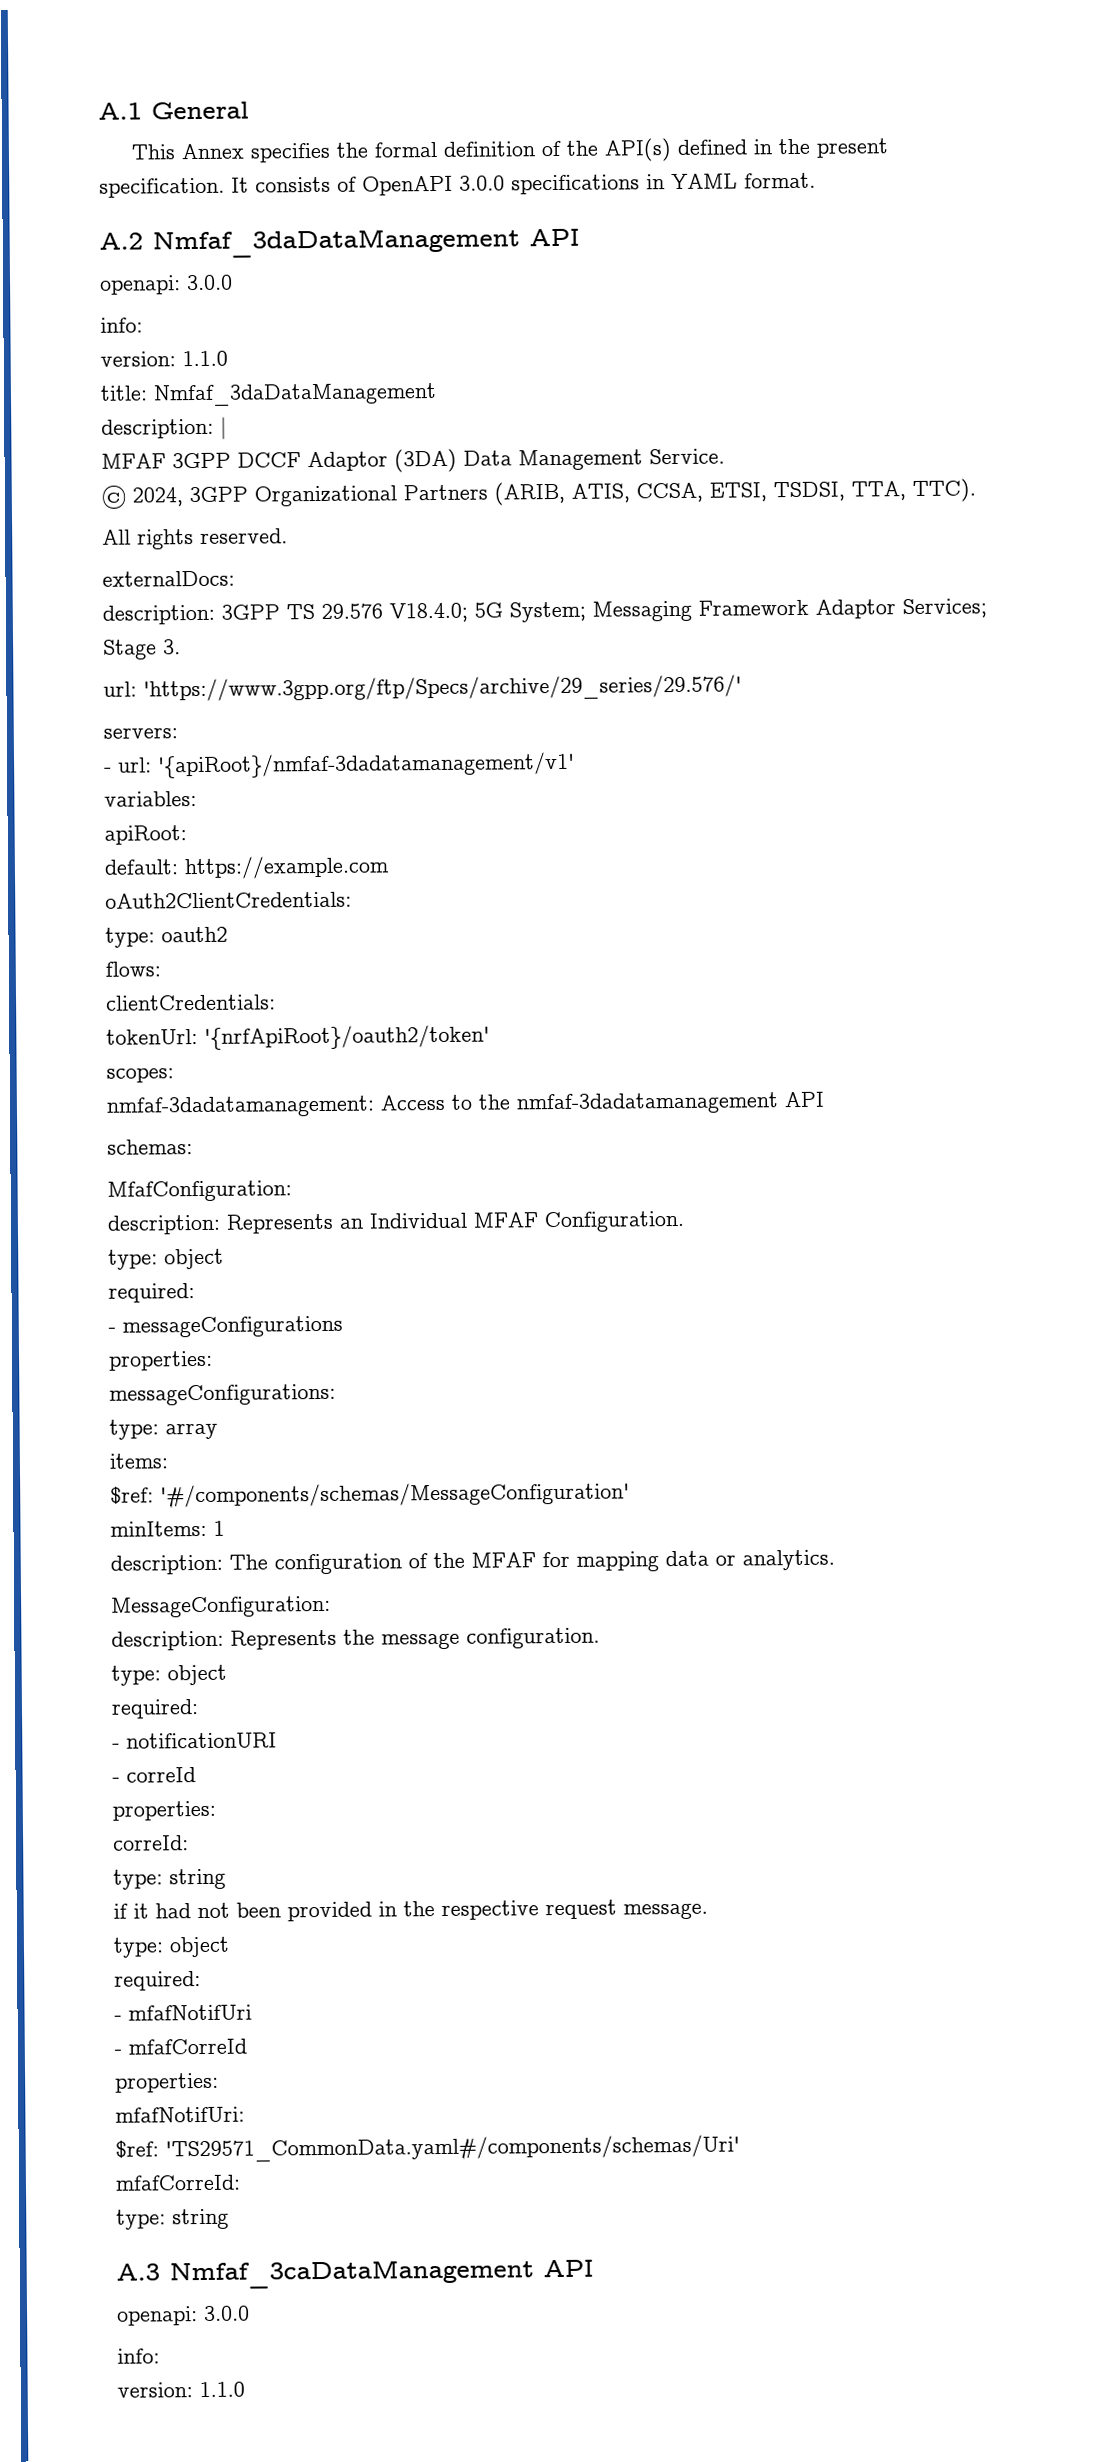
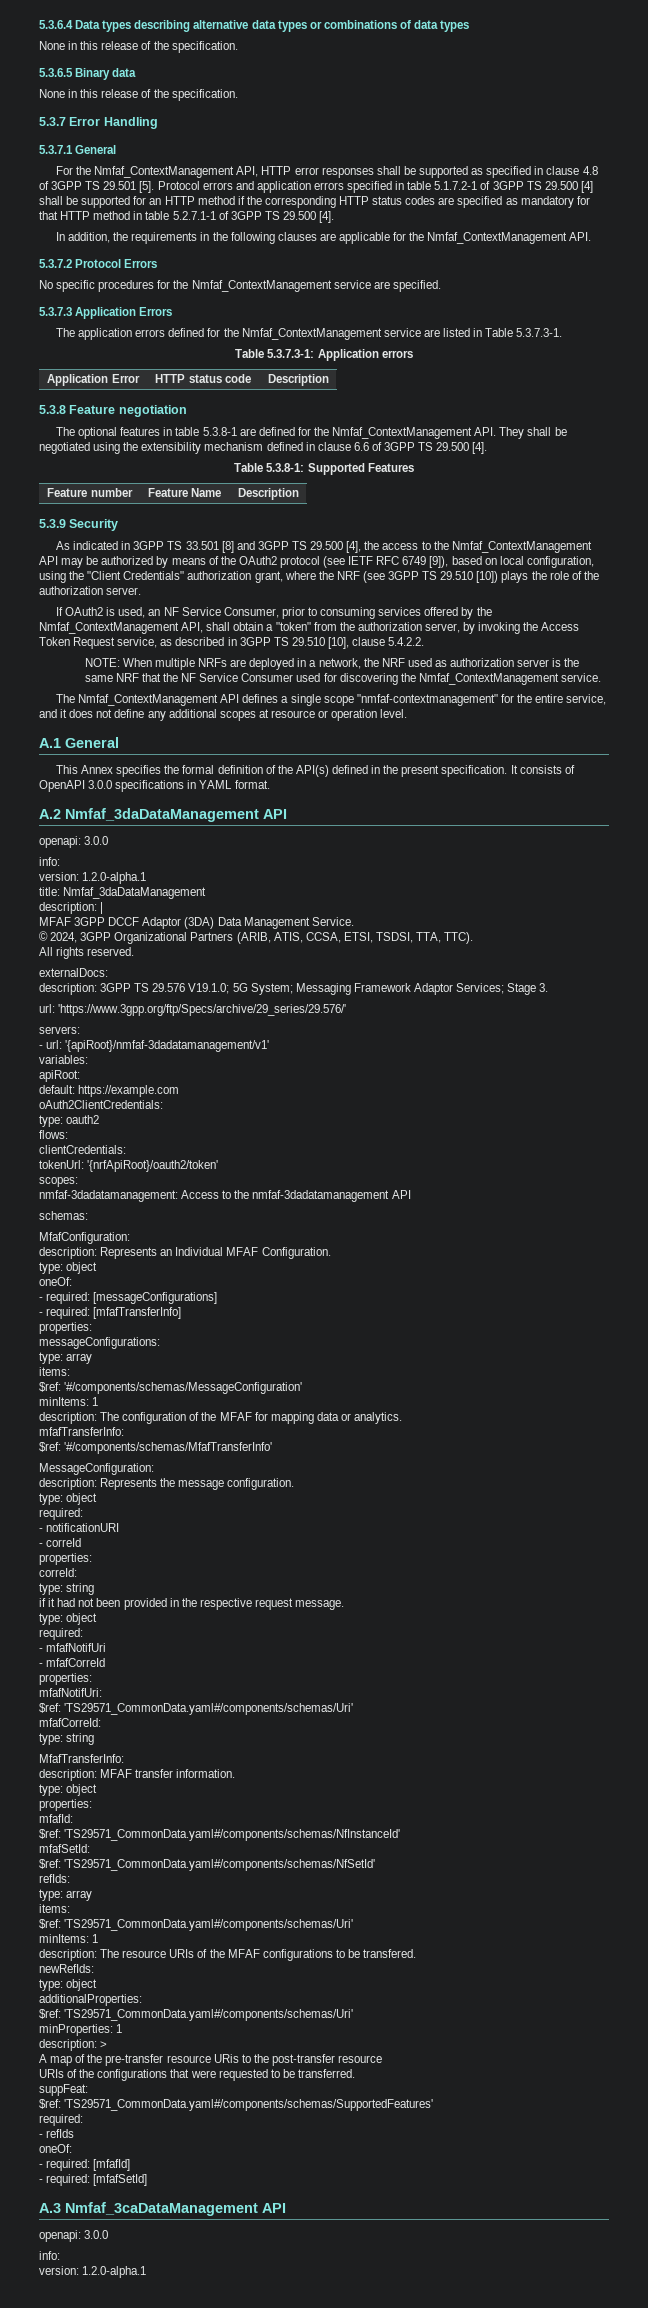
(98, 111) none -> [39,20,470,32] [39,41,238,53] [39,68,137,80] [39,89,238,101] [39,117,158,129] [39,145,117,154] [56,166,598,178] [39,181,593,193] [39,196,590,208] [39,211,335,223] [56,232,592,244] [39,259,158,268] [39,280,441,292] [39,307,173,319] [56,328,563,340] [235,349,413,361] [47,374,140,386] [155,374,251,383] [267,374,329,386] [39,405,187,417] [56,427,567,439] [39,442,488,454] [234,463,414,475] [47,488,133,497] [147,488,222,497] [237,488,299,500] [39,519,119,531] [56,541,592,553] [39,556,594,568] [39,571,599,583] [39,586,142,595] [56,607,492,619] [39,622,580,634] [39,637,425,649] [84,658,580,670] [84,673,601,685] [56,694,607,706] [39,709,408,721] 5.3.6.4 Data types describing alternative data types or combinations of data types // None in this release of the specification. // 5.3.6.5 Binary data // None in this release of the specification. // 5.3.7 Error Handling // 5.3.7.1 General // For the Nmfaf_ContextManagement API, HTTP error responses shall be supported as specified in clause 4.8 of 3GPP TS 29.501 [5]. Protocol errors and application errors specified in table 5.1.7.2-1 of 3GPP TS 29.500 [4] shall be supported for an HTTP method if the corresponding HTTP status codes are specified as mandatory for that HTTP method in table 5.2.7.1-1 of 3GPP TS 29.500 [4]. // In addition, the requirements in the following clauses are applicable for the Nmfaf_ContextManagement API. // 5.3.7.2 Protocol Errors // No specific procedures for the Nmfaf_ContextManagement service are specified. // 5.3.7.3 Application Errors // The application errors defined for the Nmfaf_ContextManagement service are listed in Table 5.3.7.3-1. // Table 5.3.7.3-1: Application errors // Application Error | HTTP status code | Description // 5.3.8 Feature negotiation // The optional features in table 5.3.8-1 are defined for the Nmfaf_ContextManagement API. They shall be negotiated using the extensibility mechanism defined in clause 6.6 of 3GPP TS 29.500 [4]. // Table 5.3.8-1: Supported Features // Feature number | Feature Name | Description // 5.3.9 Security // As indicated in 3GPP TS 33.501 [8] and 3GPP TS 29.500 [4], the access to the Nmfaf_ContextManagement API may be authorized by means of the OAuth2 protocol (see IETF RFC 6749 [9]), based on local configuration, using the "Client Credentials" authorization grant, where the NRF (see 3GPP TS 29.510 [10]) plays the role of the authorization server. // If OAuth2 is used, an NF Service Consumer, prior to consuming services offered by the Nmfaf_ContextManagement API, shall obtain a "token" from the authorization server, by invoking the Access Token Request service, as described in 3GPP TS 29.510 [10], clause 5.4.2.2. // NOTE: When multiple NRFs are deployed in a network, the NRF used as authorization server is the same NRF that the NF Service Consumer used for discovering the Nmfaf_ContextManagement service. // The Nmfaf_ContextManagement API defines a single scope "nmfaf-contextmanagement" for the entire service, and it does not define any additional scopes at resource or operation level. //
[182,350,228,367] 1.1.0 -> [82,872,147,884] 1.2.0-alpha.1
[389,602,468,623] V18.4.0; -> [188,983,230,994] V19.1.0;
[108,1283,195,1303] [108,1315,343,1338] required: // - messageConfigurations -> [39,1277,72,1286] [39,1292,218,1304] [39,1307,182,1319] oneOf: // - required: [messageConfigurations] // - required: [mfafTransferInfo]
(835, 1560) none -> [39,1427,124,1436] [39,1442,273,1454] // mfafTransferInfo: // $ref: '#/components/schemas/MfafTransferInfo'
(229, 2219) none -> [39,1754,124,1763] [39,1769,236,1781] [39,1784,98,1796] [39,1799,92,1811] [39,1814,73,1823] [39,1829,401,1841] [39,1844,90,1853] [39,1859,376,1871] [39,1874,70,1883] [39,1889,93,1901] [39,1904,70,1913] [39,1919,354,1931] [39,1934,99,1943] [39,1949,417,1961] [39,1964,94,1973] [39,1979,98,1991] [39,1994,142,2006] [39,2009,354,2021] [39,2024,123,2036] [39,2039,108,2051] [39,2054,383,2066] [39,2069,355,2081] [39,2084,88,2096] [39,2099,434,2111] [39,2114,83,2126] [39,2129,75,2138] [39,2144,72,2153] [39,2159,131,2171] [39,2174,148,2186] // MfafTransferInfo: // description: MFAF transfer information. // type: object // properties: // mfafId: // $ref: 'TS29571_CommonData.yaml#/components/schemas/NfInstanceId' // mfafSetId: // $ref: 'TS29571_CommonData.yaml#/components/schemas/NfSetId' // refIds: // type: array // items: // $ref: 'TS29571_CommonData.yaml#/components/schemas/Uri' // minItems: 1 // description: The resource URIs of the MFAF configurations to be transfered. // newRefIds: // type: object // additionalProperties: // $ref: 'TS29571_CommonData.yaml#/components/schemas/Uri' // minProperties: 1 // description: > // A map of the pre-transfer resource URis to the post-transfer resource // URIs of the configurations that were requested to be transferred. // suppFeat: // $ref: 'TS29571_CommonData.yaml#/components/schemas/SupportedFeatures' // required: // - refIds // oneOf: // - required: [mfafId] // - required: [mfafSetId]
[199,2381,245,2398] 1.1.0 -> [82,2266,147,2278] 1.2.0-alpha.1

